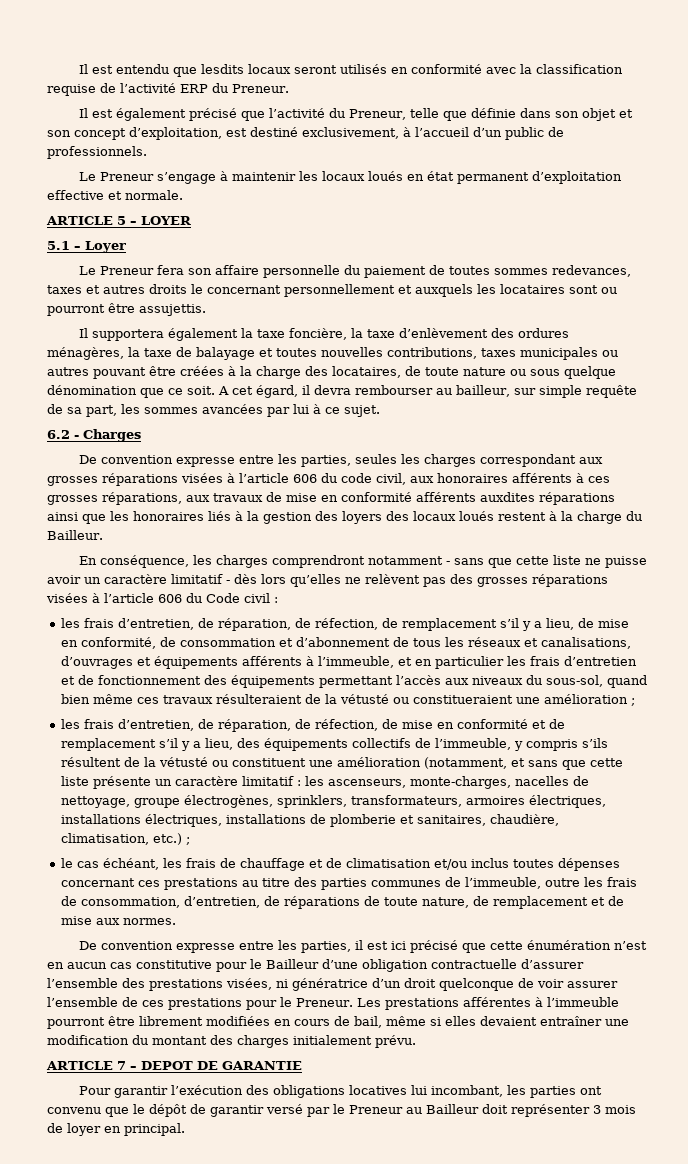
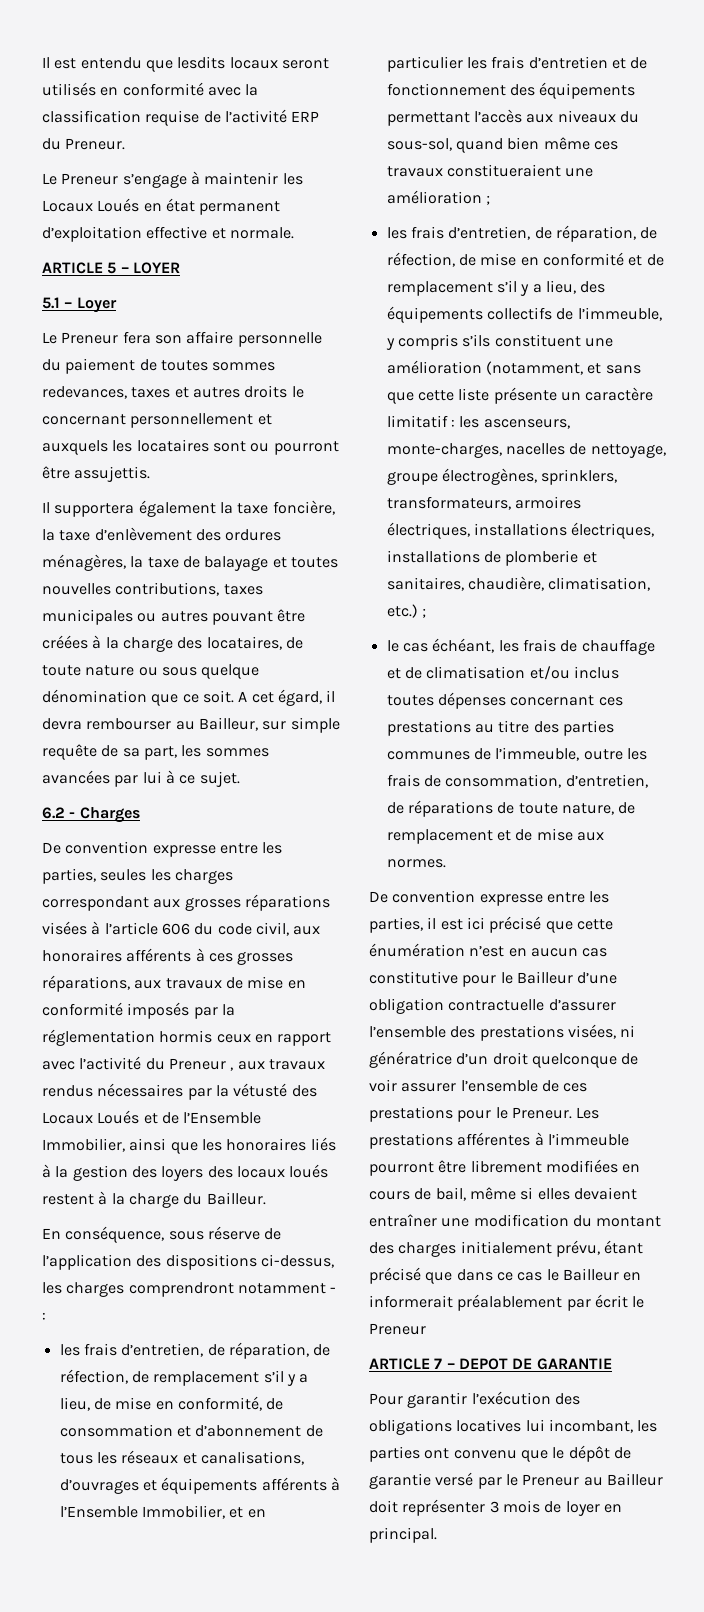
[78,108,633,121] [47,127,564,140] [47,146,147,159] // Il est également précisé que l’activité du Preneur, telle que définie dans son objet et son concept d’exploitation, est destiné exclusivement, à l’accueil d’un public de professionnels. -> (126, 144) none
[321,171,403,181] locaux loués -> [42,198,140,212] Locaux Loués
[456,385,510,397] bailleur, -> [198,717,258,731] Bailleur,
[416,492,615,505] afférents auxdites réparations -> [127,1002,235,1019] [42,1029,332,1046] [42,1056,325,1071] [42,1083,317,1100] [42,1110,262,1124] [42,1138,125,1152] imposés par la réglementation hormis ceux en rapport avec l’activité du Preneur , aux travaux rendus nécessaires par la vétusté des Locaux Loués et de l’Ensemble Immobilier,
(189, 561) none -> [168,1226,282,1240] [42,1254,334,1270] sous réserve de l’application des dispositions ci-dessus,
[453,555,647,568] [47,574,608,587] [46,593,270,603] sans que cette liste ne puisse avoir un caractère limitatif - dès lors qu’elles ne relèvent pas des grosses réparations visées à l’article 606 du Code civil -> (337, 1290) none
[317,656,394,668] l’immeuble, -> [59,1505,225,1519] l’Ensemble Immobilier,
[215,694,409,704] résulteraient de la vétusté ou -> (443, 171) none
[60,757,228,767] résultent de la vétusté ou -> (491, 340) none
[375,1035,416,1048] prévu. -> [555,1240,644,1257] [369,1267,642,1284] [369,1294,645,1311] [369,1323,426,1335] prévu, étant précisé que dans ce cas le Bailleur en informerait préalablement par écrit le Preneur
[210,1105,264,1117] garantir -> [369,1473,431,1489] garantie

